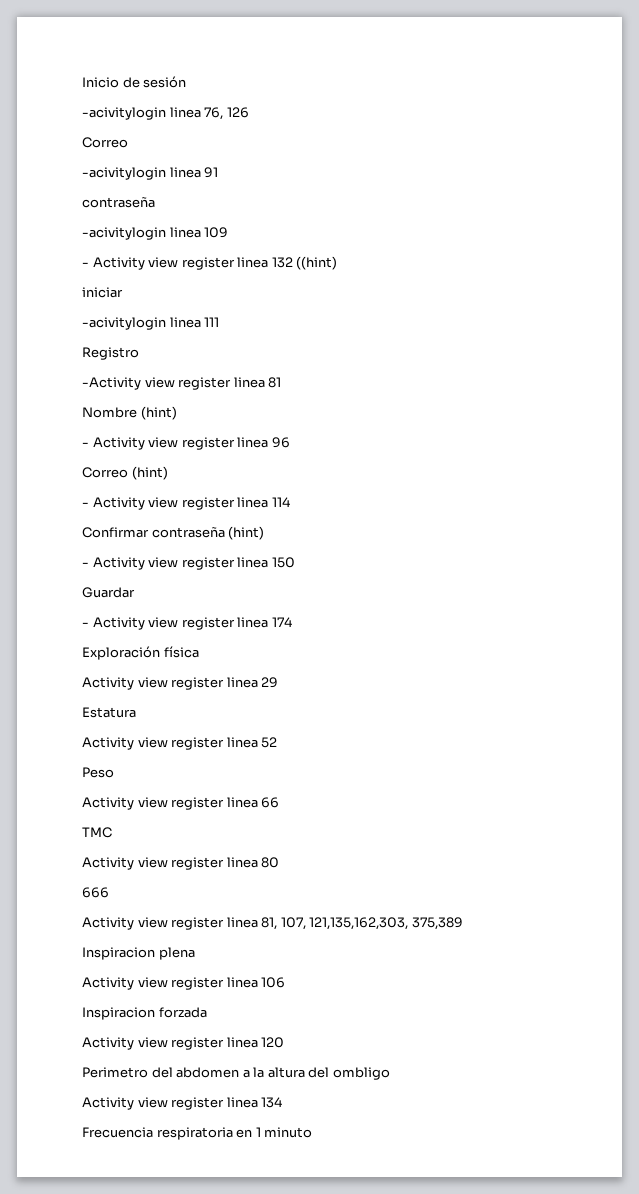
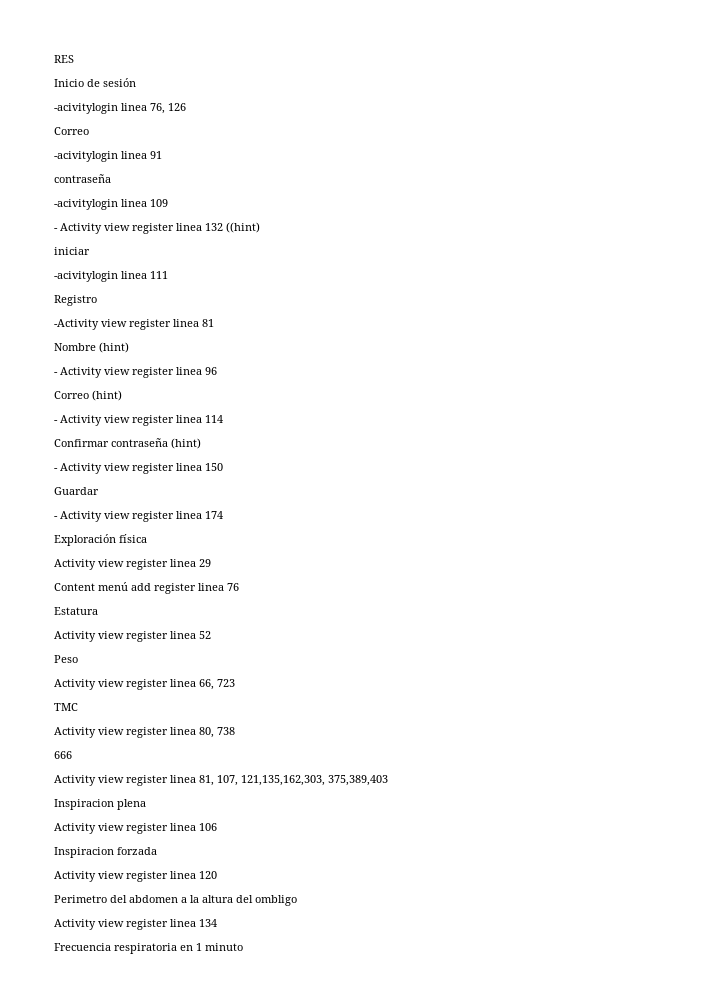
(82, 82) none -> [54,55,74,63] RES //
(279, 682) none -> [54,582,239,594] // Content menú add register linea 76
[261,797,280,808] 66 -> [199,679,235,690] 66, 723
[261,857,280,868] 80 -> [199,727,235,738] 80, 738
[411,917,463,930] 375,389 -> [328,775,388,786] 375,389,403

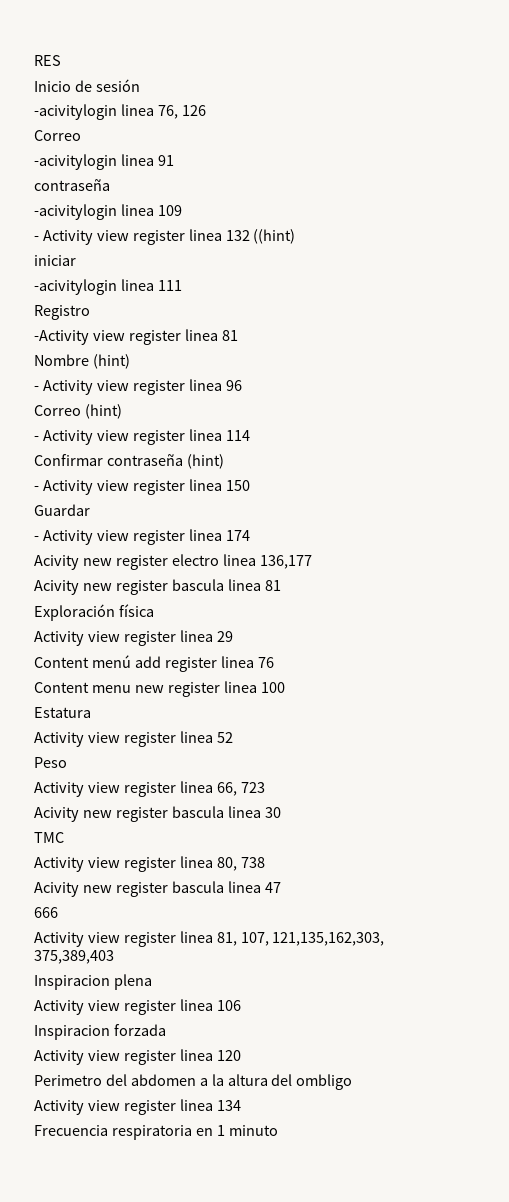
(223, 515) none -> [34,554,312,570] [34,579,281,595] // Acivity new register electro linea 136,177 // Acivity new register bascula linea 81
(239, 587) none -> [34,681,285,697] // Content menu new register linea 100
(235, 683) none -> [34,806,281,822] // Acivity new register bascula linea 30
(235, 731) none -> [34,881,281,897] // Acivity new register bascula linea 47

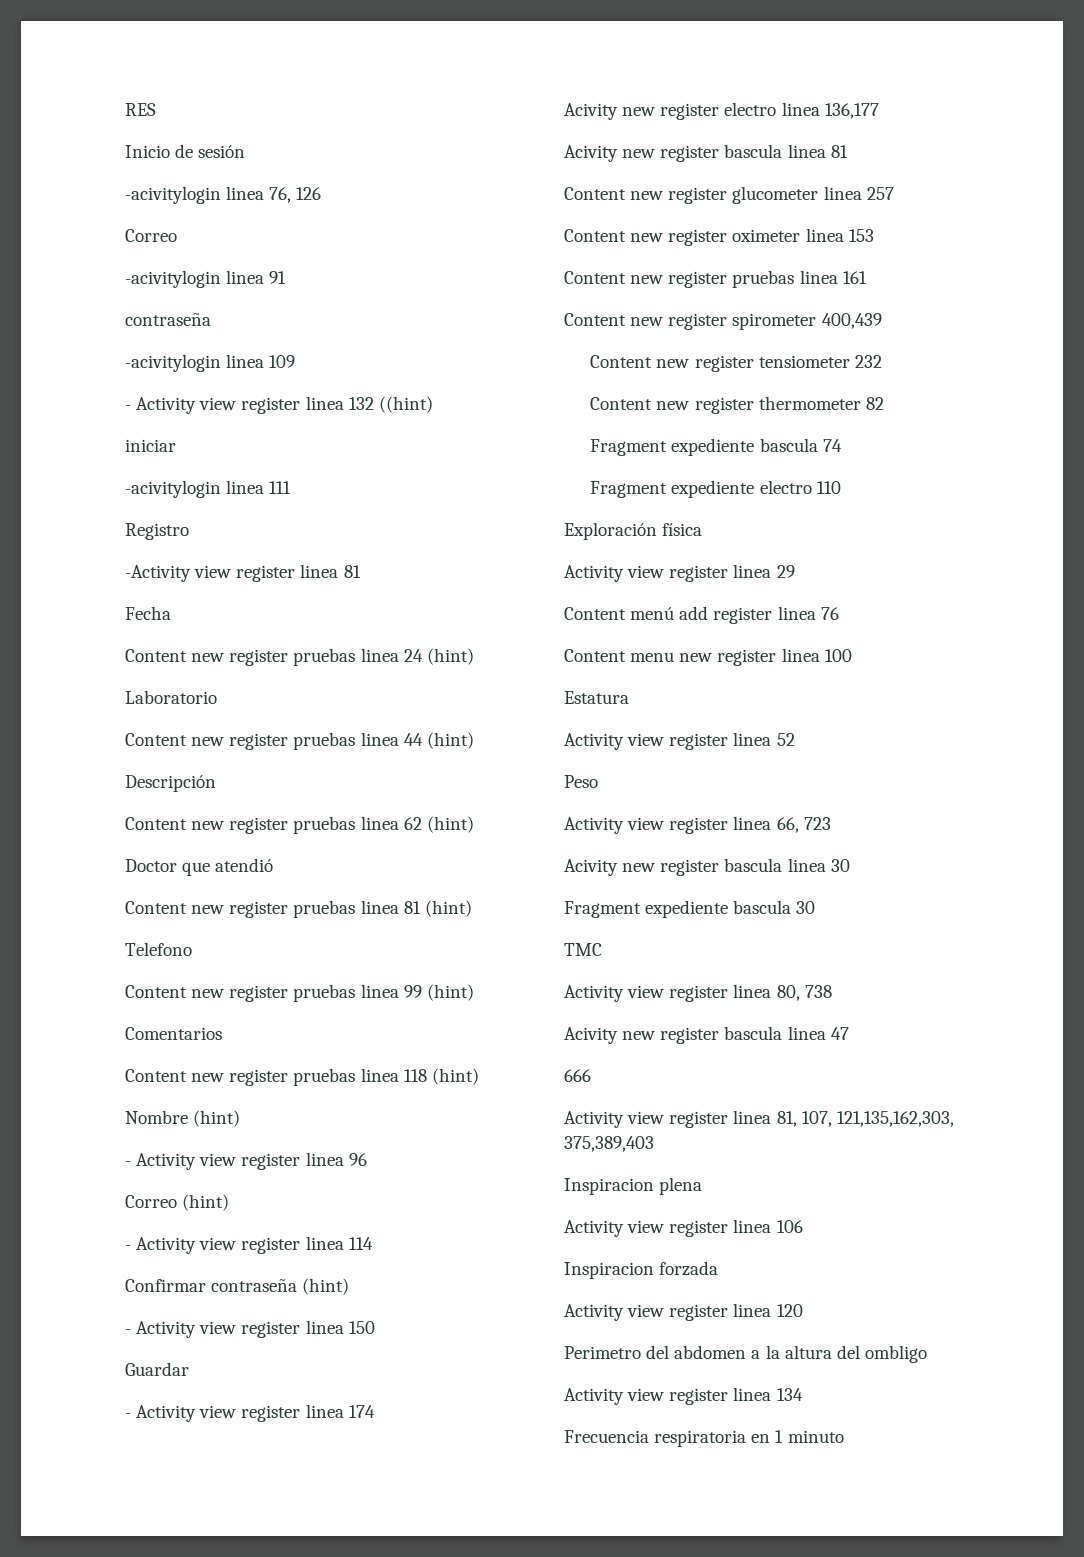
(238, 335) none -> [125,606,171,620] [125,648,474,666] [125,690,217,704] [125,732,474,750] [125,775,216,792] [125,816,474,834] [125,858,274,876] [125,900,472,918] [125,942,192,956] [125,984,474,1002] [125,1027,222,1040] [125,1068,479,1086] // Fecha // Content new register pruebas linea 24 (hint) // Laboratorio // Content new register pruebas linea 44 (hint) // Descripción // Content new register pruebas linea 62 (hint) // Doctor que atendió // Content new register pruebas linea 81 (hint) // Telefono // Content new register pruebas linea 99 (hint) // Comentarios // Content new register pruebas linea 118 (hint)
(281, 585) none -> [564,186,894,204] [564,228,874,246] [564,270,867,288] [564,313,882,330] [590,355,882,372] [590,396,884,414] [590,438,842,456] [590,480,841,498] // Content new register glucometer linea 257 // Content new register oximeter linea 153 // Content new register pruebas linea 161 // Content new register spirometer 400,439 // Content new register tensiometer 232 // Content new register thermometer 82 // Fragment expediente bascula 74 // Fragment expediente electro 110
(281, 812) none -> [564,900,816,918] // Fragment expediente bascula 30

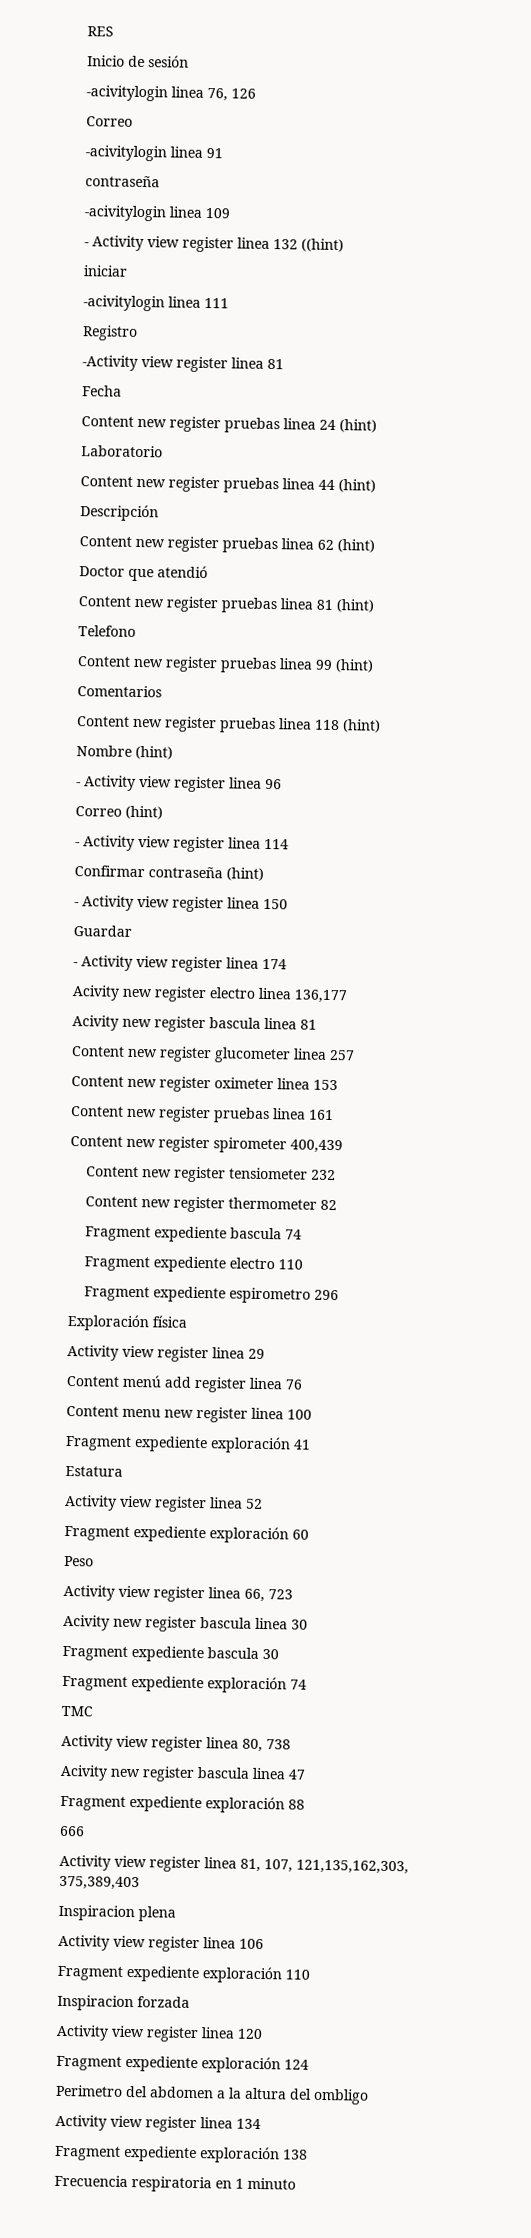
(841, 487) none -> [83,1286,339,1304] // Fragment expediente espirometro 296
(852, 655) none -> [65,1435,311,1454] // Fragment expediente exploración 41
(795, 739) none -> [64,1525,309,1544] // Fragment expediente exploración 60
(816, 907) none -> [62,1675,307,1694] // Fragment expediente exploración 74
(849, 1033) none -> [60,1795,305,1814] // Fragment expediente exploración 88
(803, 1226) none -> [57,1965,310,1984] // Fragment expediente exploración 110
(803, 1310) none -> [56,2055,309,2074] // Fragment expediente exploración 124
(803, 1394) none -> [54,2145,308,2164] // Fragment expediente exploración 138

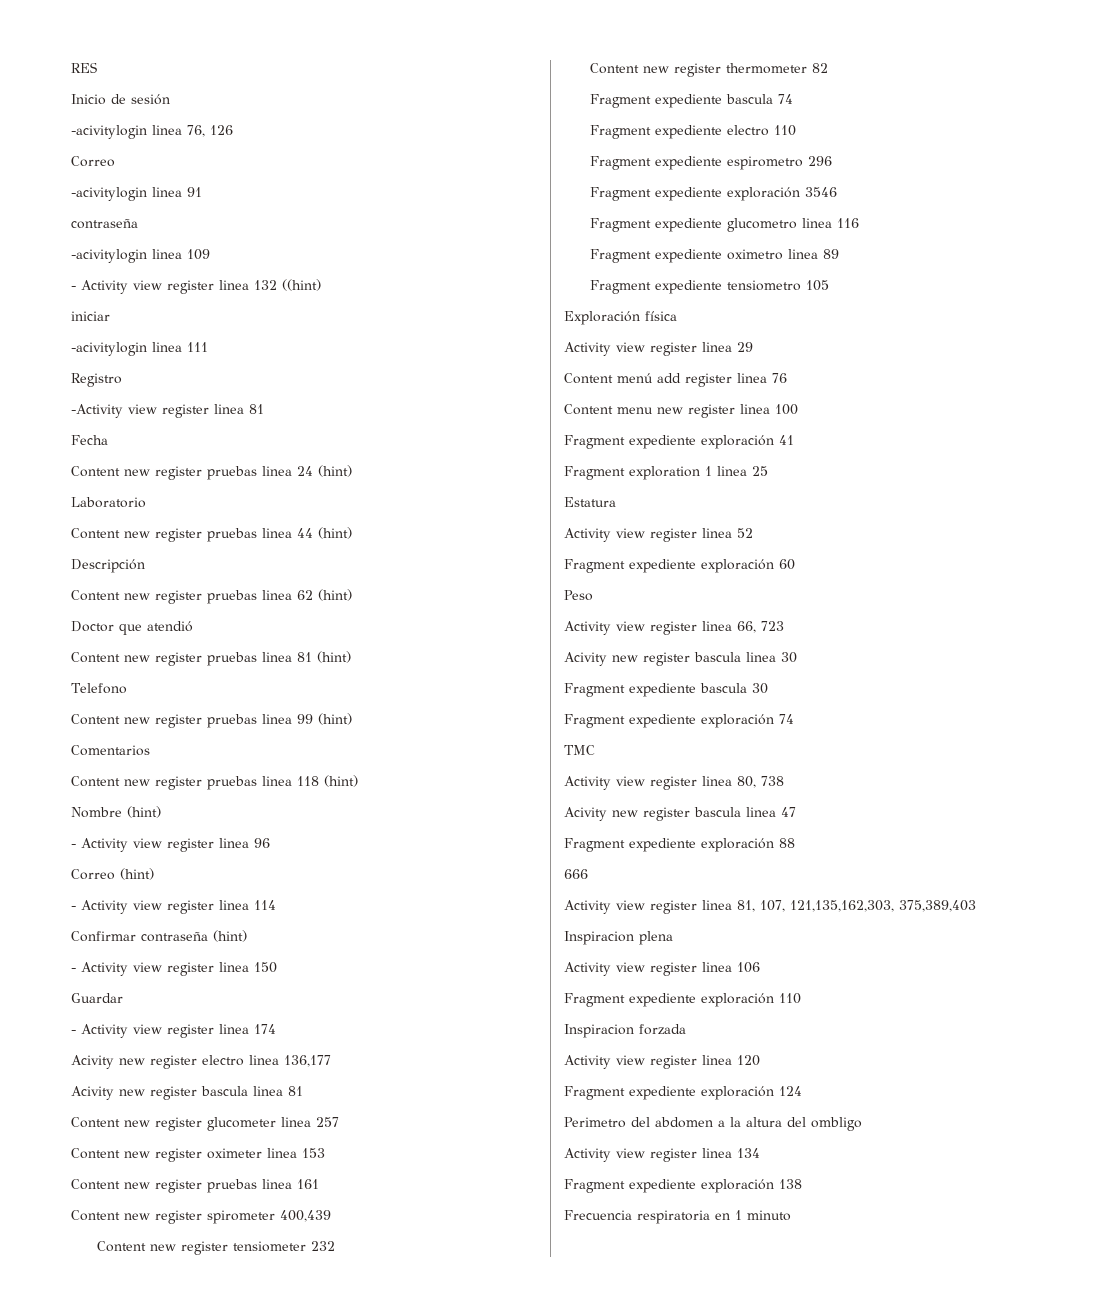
(339, 1295) none -> [589,187,837,201] [589,218,859,232] [589,249,839,263] [589,280,829,294] // Fragment expediente exploración 3546 // Fragment expediente glucometro linea 116 // Fragment expediente oximetro linea 89 // Fragment expediente tensiometro 105
(311, 1444) none -> [564,466,768,480] // Fragment exploration 1 linea 25

